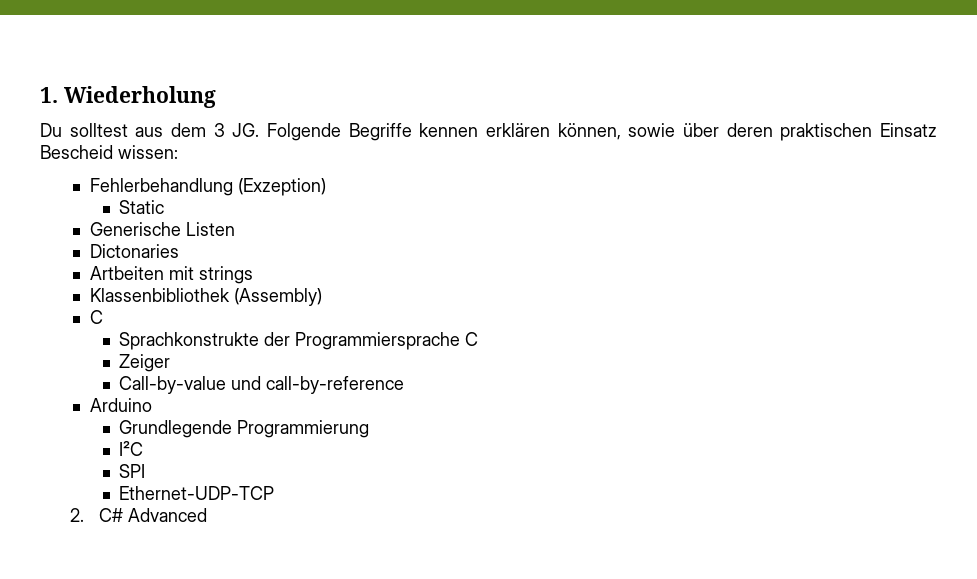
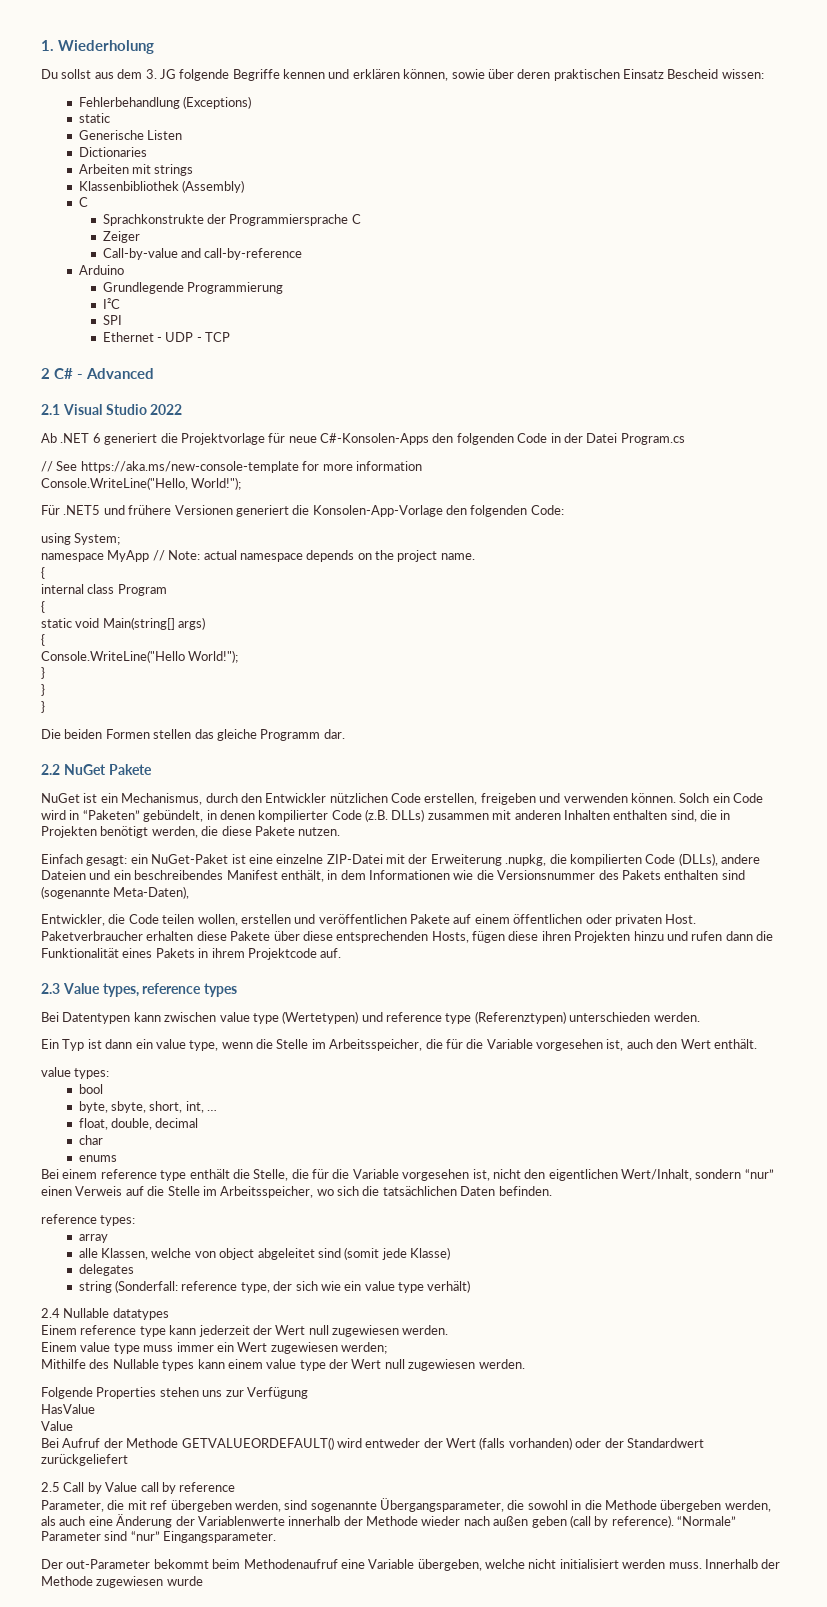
[69,123,128,137] solltest -> [61,69,92,79] sollst
[213,123,341,141] 3 JG. Folgende -> [145,69,230,81] 3. JG folgende
(479, 130) none -> [328,69,350,79] und
[237,178,326,196] [119,200,165,214] (Exzeption) // Static -> [183,96,252,109] [78,113,110,123] (Exceptions) // static
[89,244,179,258] [89,266,164,280] Dictonaries // Artbeiten -> [78,147,147,157] [78,164,129,174] Dictionaries // Arbeiten
[231,376,262,390] und -> [181,248,202,258] and
[119,486,275,500] [69,508,208,522] Ethernet-UDP-TCP // 2. C# Advanced -> [102,332,231,342] [41,368,154,379] [41,404,183,415] [41,433,685,445] [41,461,422,473] [41,477,242,490] [41,505,564,517] [41,533,121,545] [41,550,475,562] [41,567,45,579] [41,584,167,596] [41,601,45,613] [41,617,206,630] [41,634,45,646] [41,650,239,663] [41,667,45,679] [41,684,45,696] [41,701,45,713] [41,729,345,741] [41,764,152,775] [41,793,763,805] [41,809,731,822] [41,826,341,838] [41,853,760,866] [41,870,745,882] [41,886,190,899] [41,914,697,926] [41,931,773,943] [41,948,342,960] [41,983,238,997] [41,1011,700,1024] [41,1039,757,1051] [41,1067,110,1079] [78,1084,103,1094] [78,1101,218,1113] [78,1118,199,1130] [78,1135,103,1145] [78,1155,117,1162] [41,1169,774,1181] [41,1186,552,1198] [41,1214,136,1226] [78,1234,108,1243] [78,1247,451,1260] [78,1264,134,1276] [78,1280,471,1293] [41,1308,169,1320] [41,1325,449,1337] [41,1342,387,1354] [41,1359,525,1371] [41,1387,308,1399] [41,1404,95,1414] [41,1421,73,1431] [41,1437,704,1450] [41,1454,128,1466] [41,1482,236,1494] [41,1498,771,1512] [41,1514,736,1528] [41,1531,277,1543] [41,1559,781,1571] [41,1576,203,1588] Ethernet - UDP - TCP // 2 C# - Advanced // 2.1 Visual Studio 2022 // Ab .NET 6 generiert die Projektvorlage für neue C#-Konsolen-Apps den folgenden Code in der Datei Program.cs // // See https://aka.ms/new-console-template for more information // Console.WriteLine("Hello, World!"); // Für .NET5 und frühere Versionen generiert die Konsolen-App-Vorlage den folgenden Code: // using System; // namespace MyApp // Note: actual namespace depends on the project name. // { // internal class Program // { // static void Main(string[] args) // { // Console.WriteLine("Hello World!"); // } // } // } // Die beiden Formen stellen das gleiche Programm dar. // 2.2 NuGet Pakete // NuGet ist ein Mechanismus, durch den Entwickler nützlichen Code erstellen, freigeben und verwenden können. Solch ein Code wird in “Paketen” gebündelt, in denen kompilierter Code (z.B. DLLs) zusammen mit anderen Inhalten enthalten sind, die in Projekten benötigt werden, die diese Pakete nutzen. // Einfach gesagt: ein NuGet-Paket ist eine einzelne ZIP-Datei mit der Erweiterung .nupkg, die kompilierten Code (DLLs), andere Dateien und ein beschreibendes Manifest enthält, in dem Informationen wie die Versionsnummer des Pakets enthalten sind (sogenannte Meta-Daten), // Entwickler, die Code teilen wollen, erstellen und veröffentlichen Pakete auf einem öffentlichen oder privaten Host. Paketverbraucher erhalten diese Pakete über diese entsprechenden Hosts, fügen diese ihren Projekten hinzu und rufen dann die Funktionalität eines Pakets in ihrem Projektcode auf. // 2.3 Value types, reference types // Bei Datentypen kann zwischen value type (Wertetypen) und reference type (Referenztypen) unterschieden werden. // Ein Typ ist dann ein value type, wenn die Stelle im Arbeitsspeicher, die für die Variable vorgesehen ist, auch den Wert enthält. // value types: // bool // byte, sbyte, short, int, … // float, double, decimal // char // enums // Bei einem reference type enthält die Stelle, die für die Variable vorgesehen ist, nicht den eigentlichen Wert/Inhalt, sondern “nur” einen Verweis auf die Stelle im Arbeitsspeicher, wo sich die tatsächlichen Daten befinden. // reference types: // array // alle Klassen, welche von object abgeleitet sind (somit jede Klasse) // delegates // string (Sonderfall: reference type, der sich wie ein value type verhält) // 2.4 Nullable datatypes // Einem reference type kann jederzeit der Wert null zugewiesen werden. // Einem value type muss immer ein Wert zugewiesen werden; // Mithilfe des Nullable types kann einem value type der Wert null zugewiesen werden. // Folgende Properties stehen uns zur Verfügung // HasValue // Value // Bei Aufruf der Methode GETVALUEORDEFAULT() wird entweder der Wert (falls vorhanden) oder der Standardwert zurückgeliefert // 2.5 Call by Value call by reference // Parameter, die mit ref übergeben werden, sind sogenannte Übergangsparameter, die sowohl in die Methode übergeben werden, als auch eine Änderung der Variablenwerte innerhalb der Methode wieder nach außen geben (call by reference). “Normale” Parameter sind “nur” Eingangsparameter. // Der out-Parameter bekommt beim Methodenaufruf eine Variable übergeben, welche nicht initialisiert werden muss. Innerhalb der Methode zugewiesen wurde

